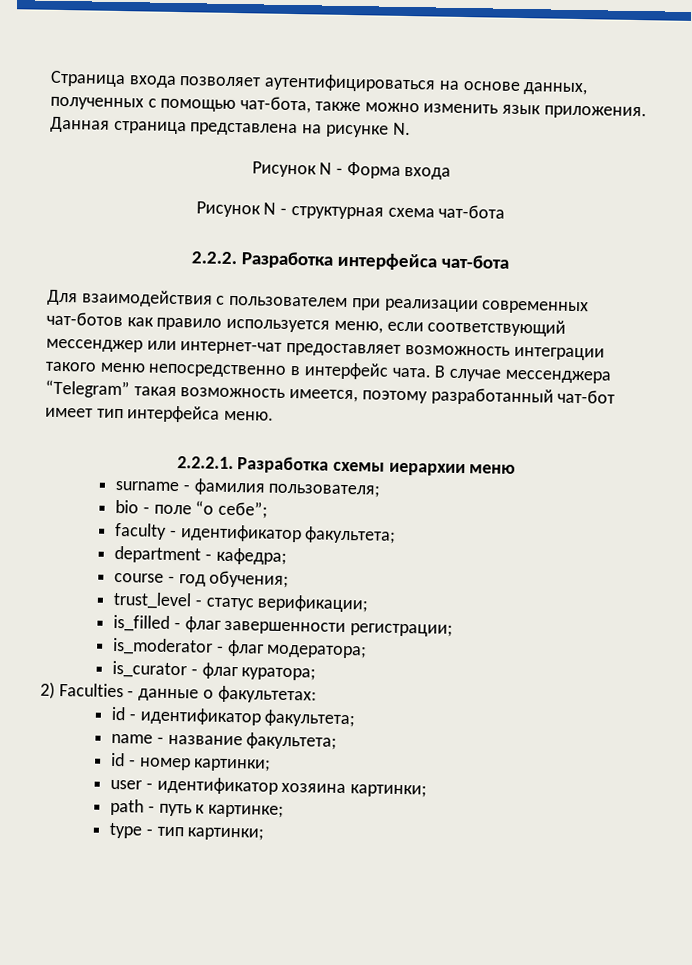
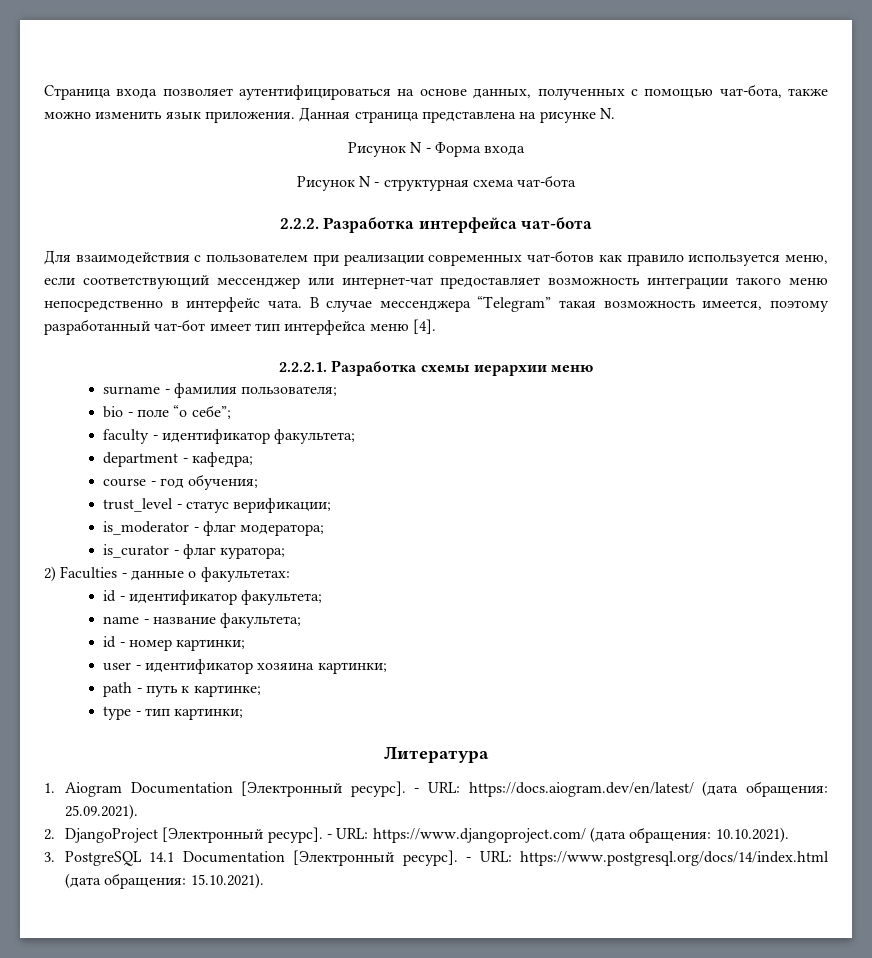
[224,410,275,421] меню. -> [369,319,436,334] меню [4].
[113,614,454,637] // is_filled - флаг завершенности регистрации; -> (332, 505) none
(265, 834) none -> [384,746,489,763] [44,781,828,797] [64,804,138,820] [44,827,789,843] [44,850,829,866] [64,873,264,889] // Литература // 1. Aiogram Documentation [Электронный ресурс]. - URL: https://docs.aiogram.dev/en/latest/ (дата обращения: 25.09.2021). // 2. DjangoProject [Электронный ресурс]. - URL: https://www.djangoproject.com/ (дата обращения: 10.10.2021). // 3. PostgreSQL 14.1 Documentation [Электронный ресурс]. - URL: https://www.postgresql.org/docs/14/index.html (дата обращения: 15.10.2021).

